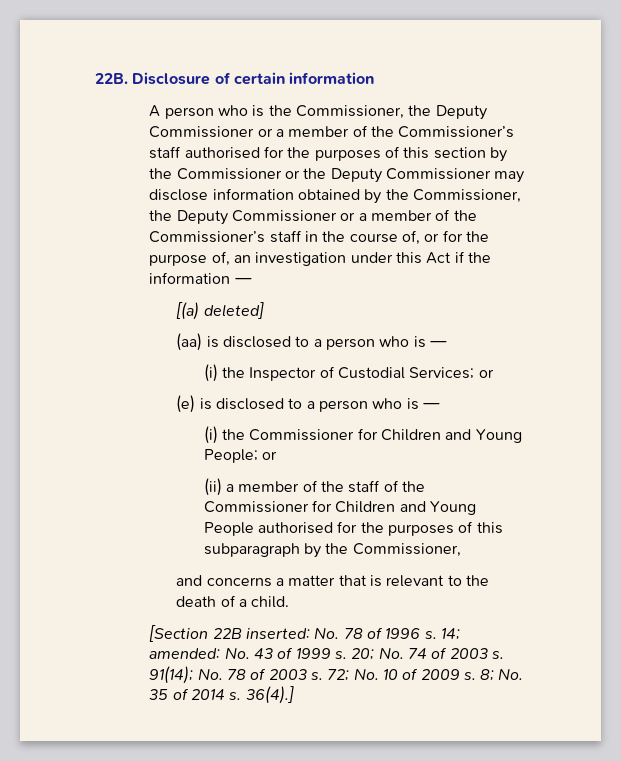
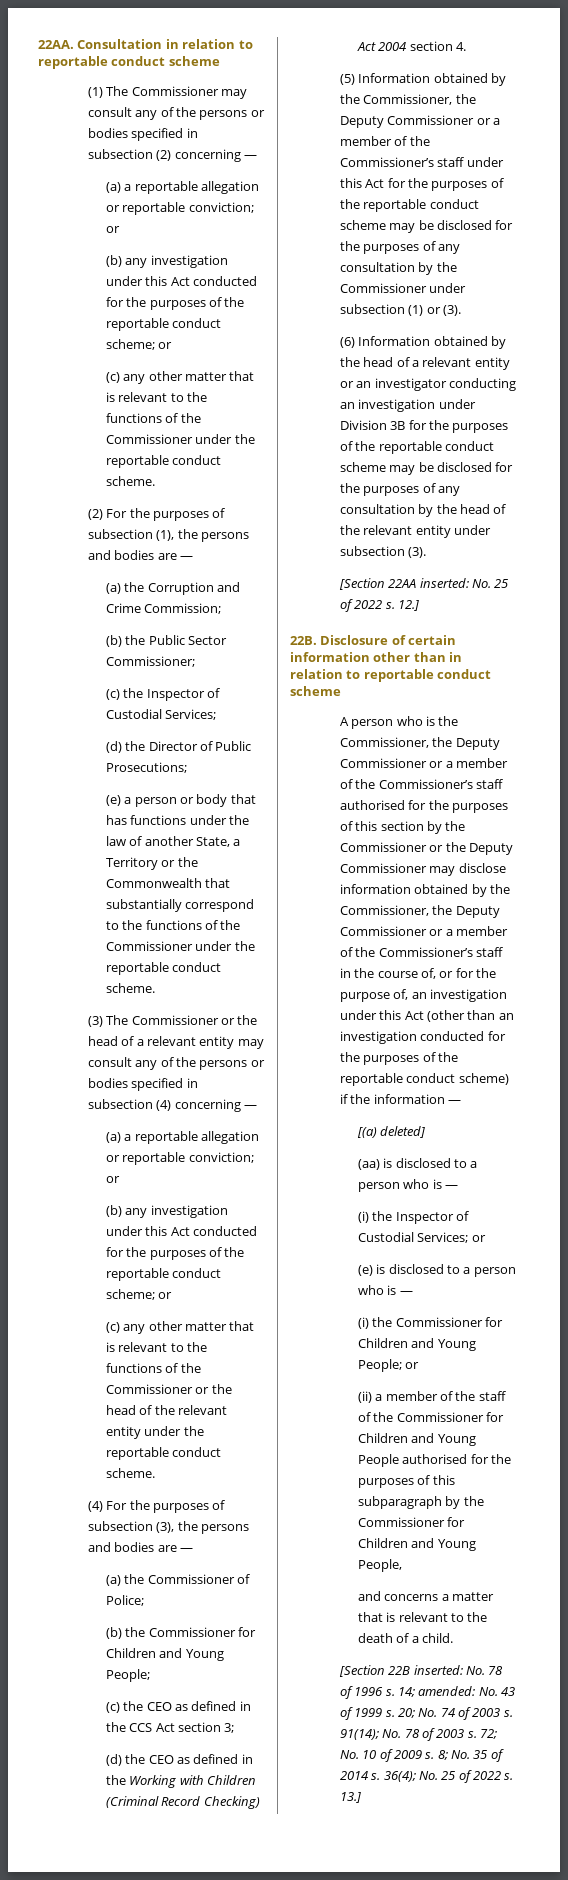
(95, 78) none -> [38,39,253,49] [38,56,220,69] [87,86,247,99] [87,107,265,120] [87,128,198,141] [87,149,257,162] [105,181,259,194] [105,202,254,215] [105,226,120,233] [105,255,228,268] [105,276,257,286] [105,297,245,310] [105,318,222,331] [105,339,173,350] [105,371,255,384] [105,392,207,402] [105,413,201,423] [105,434,255,444] [105,455,222,468] [105,476,155,486] [87,508,226,521] [87,529,249,542] [87,550,193,560] [105,582,240,595] [105,603,222,614] [105,635,227,647] [105,656,195,667] [105,688,220,701] [105,709,217,720] [105,741,252,753] [105,762,187,773] [105,794,256,807] [105,815,249,825] [105,836,241,847] [105,857,198,870] [105,878,231,888] [105,899,255,912] [105,920,241,930] [105,941,255,951] [105,962,222,975] [105,983,155,993] [87,1015,258,1027] [87,1036,264,1049] [87,1057,265,1070] [87,1078,198,1091] [87,1099,257,1112] [105,1131,259,1144] [105,1152,254,1165] [105,1176,120,1183] [105,1205,228,1218] [105,1226,257,1236] [105,1247,245,1260] [105,1268,222,1281] [105,1289,173,1300] [105,1321,255,1334] [105,1342,207,1352] [105,1363,201,1373] [105,1384,232,1394] [105,1405,227,1415] [105,1426,204,1439] [105,1447,222,1460] [105,1468,155,1478] [87,1500,226,1513] [87,1521,249,1534] [87,1542,193,1552] [105,1574,250,1586] [105,1595,144,1606] [105,1627,256,1639] [105,1648,224,1661] [105,1669,150,1682] [105,1701,251,1713] [105,1722,235,1733] [105,1754,253,1766] [105,1775,256,1788] [105,1796,260,1809] [356,41,466,51] [339,73,506,86] [339,94,476,105] [339,115,500,128] [339,136,430,146] [339,157,504,167] [339,178,504,191] [339,199,479,212] [339,220,514,233] [339,241,460,254] [339,262,457,275] [339,283,467,293] [339,304,461,316] [339,336,506,349] [339,357,510,370] [339,378,516,391] [339,399,476,412] [339,420,509,433] [339,441,494,454] [339,462,514,475] [339,483,460,496] [339,504,507,517] [339,525,491,538] [339,546,427,558] [338,578,509,590] [339,599,419,612] 22AA. Consultation in relation to reportable conduct scheme // (1) The Commissioner may consult any of the persons or bodies specified in subsection (2) concerning — // (a) a reportable allegation or reportable conviction; or // (b) any investigation under this Act conducted for the purposes of the reportable conduct scheme; or // (c) any other matter that is relevant to the functions of the Commissioner under the reportable conduct scheme. // (2) For the purposes of subsection (1), the persons and bodies are — // (a) the Corruption and Crime Commission; // (b) the Public Sector Commissioner; // (c) the Inspector of Custodial Services; // (d) the Director of Public Prosecutions; // (e) a person or body that has functions under the law of another State, a Territory or the Commonwealth that substantially correspond to the functions of the Commissioner under the reportable conduct scheme. // (3) The Commissioner or the head of a relevant entity may consult any of the persons or bodies specified in subsection (4) concerning — // (a) a reportable allegation or reportable conviction; or // (b) any investigation under this Act conducted for the purposes of the reportable conduct scheme; or // (c) any other matter that is relevant to the functions of the Commissioner or the head of the relevant entity under the reportable conduct scheme. // (4) For the purposes of subsection (3), the persons and bodies are — // (a) the Commissioner of Police; // (b) the Commissioner for Children and Young People; // (c) the CEO as defined in the CCS Act section 3; // (d) the CEO as defined in the Working with Children (Criminal Record Checking) Act 2004 section 4. // (5) Information obtained by the Commissioner, the Deputy Commissioner or a member of the Commissioner’s staff under this Act for the purposes of the reportable conduct scheme may be disclosed for the purposes of any consultation by the Commissioner under subsection (1) or (3). // (6) Information obtained by the head of a relevant entity or an investigator conducting an investigation under Division 3B for the purposes of the reportable conduct scheme may be disclosed for the purposes of any consultation by the head of the relevant entity under subsection (3). // [Section 22AA inserted: No. 25 of 2022 s. 12.] //
(375, 78) none -> [373,652,463,662] [290,669,492,682] [290,686,341,696] other than in relation to reportable conduct scheme
(452, 258) none -> [426,1010,514,1022] [339,1031,506,1044] [339,1052,458,1065] [339,1073,509,1086] (other than an investigation conducted for the purposes of the reportable conduct scheme)
[352,543,461,557] Commissioner, -> [357,1517,466,1527] [357,1538,476,1551] [357,1559,402,1572] Commissioner for Children and Young People,
[245,686,294,704] 36(4).] -> [383,1770,514,1783] [339,1792,361,1803] 36(4); No. 25 of 2022 s. 13.]

